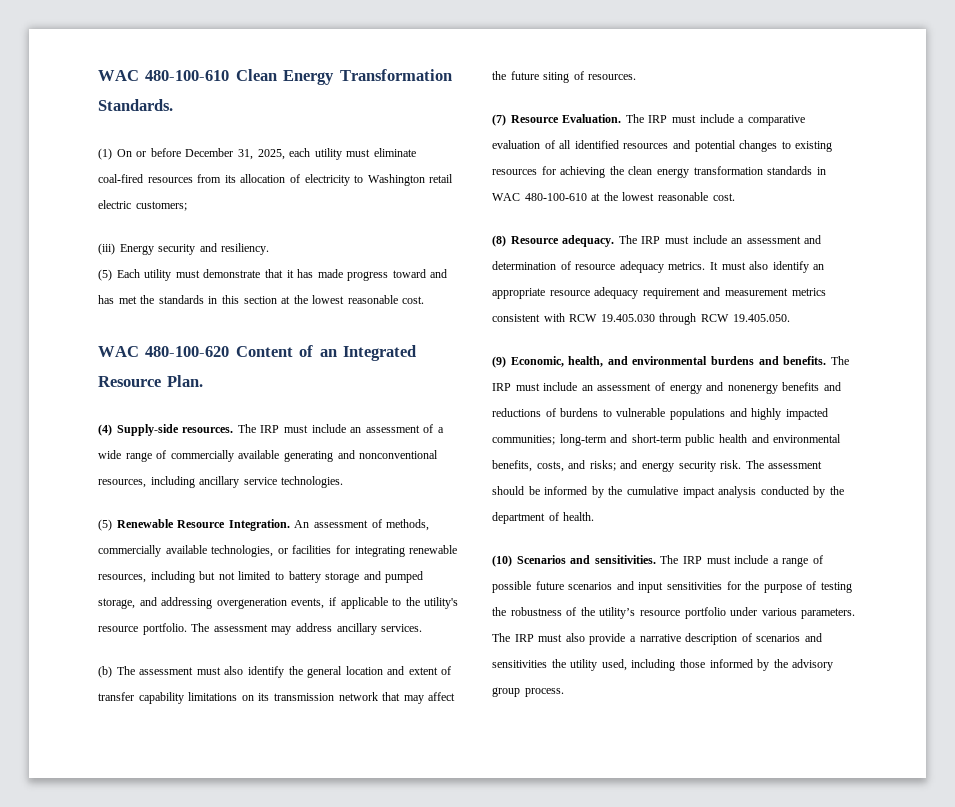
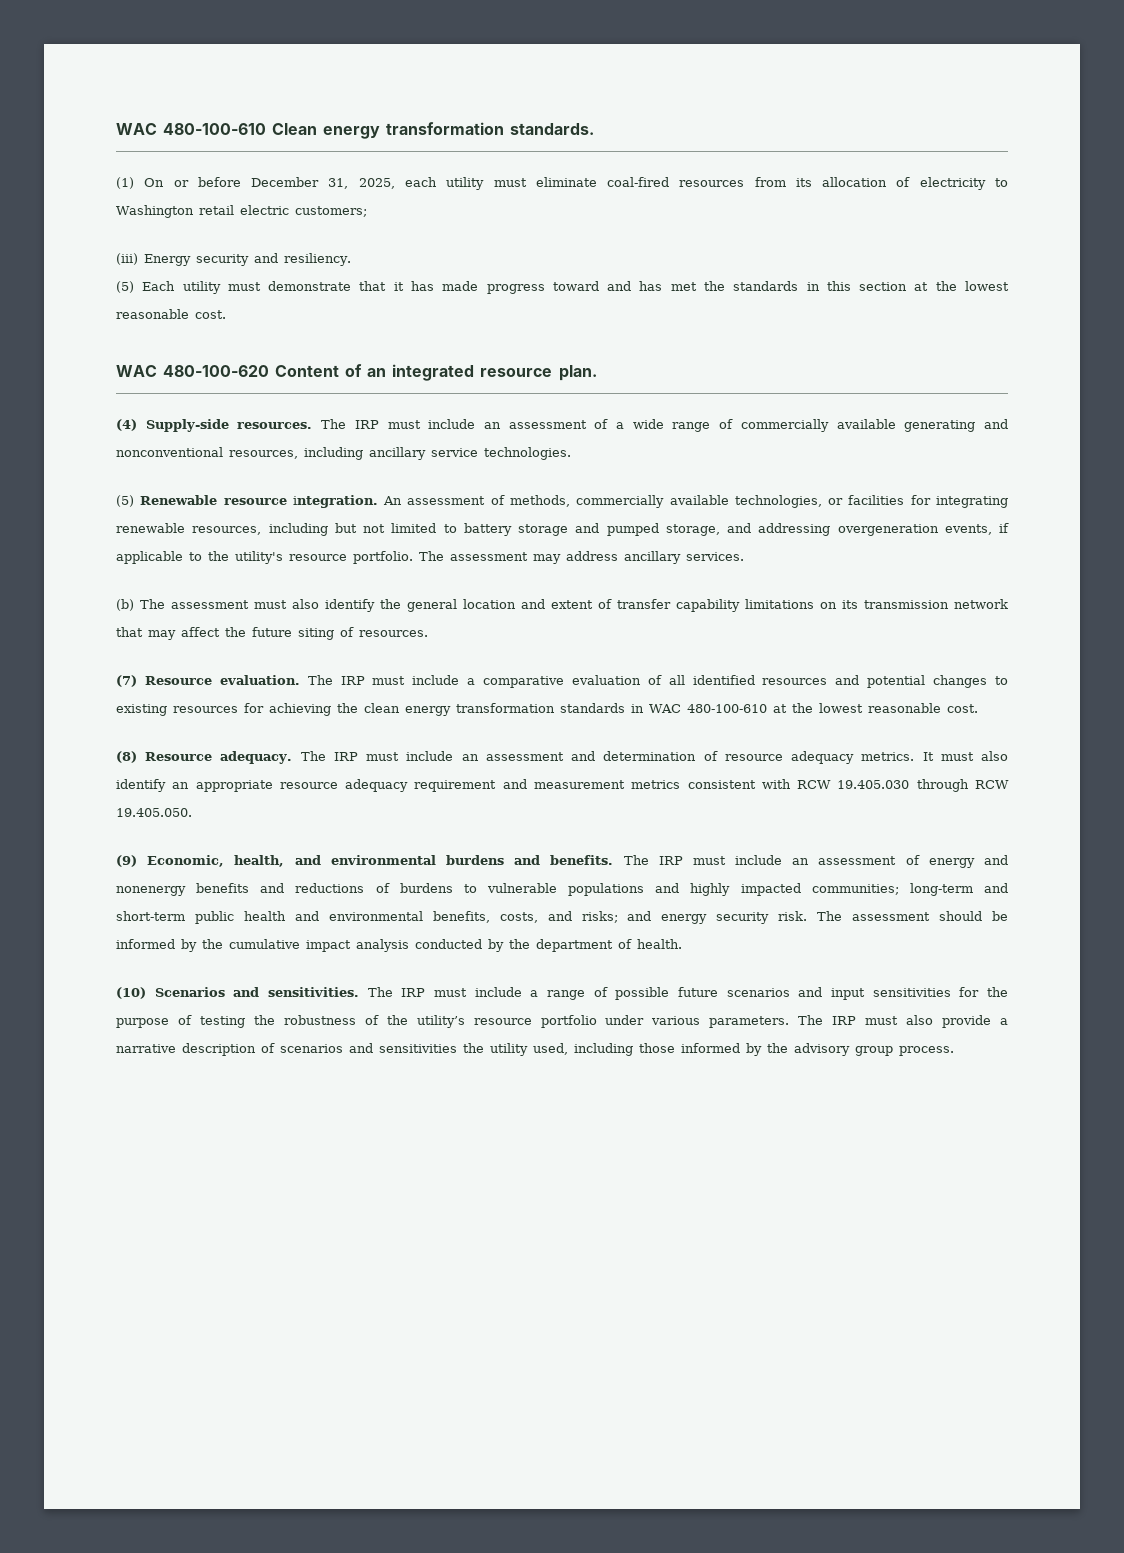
[283,69,452,85] [98,99,173,111] Energy Transformation Standards. -> [323,122,595,139] energy transformation standards.
[343,345,417,361] [98,375,204,387] Integrated Resource Plan. -> [392,364,597,381] integrated resource plan.
[177,519,290,531] Resource Integration. -> [223,495,378,508] resource integration.
[562,114,622,123] Evaluation. -> [219,675,300,685] evaluation.

